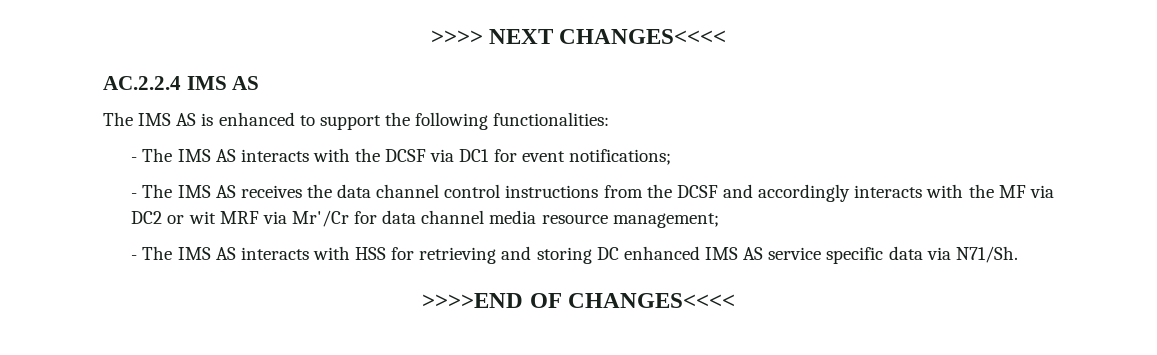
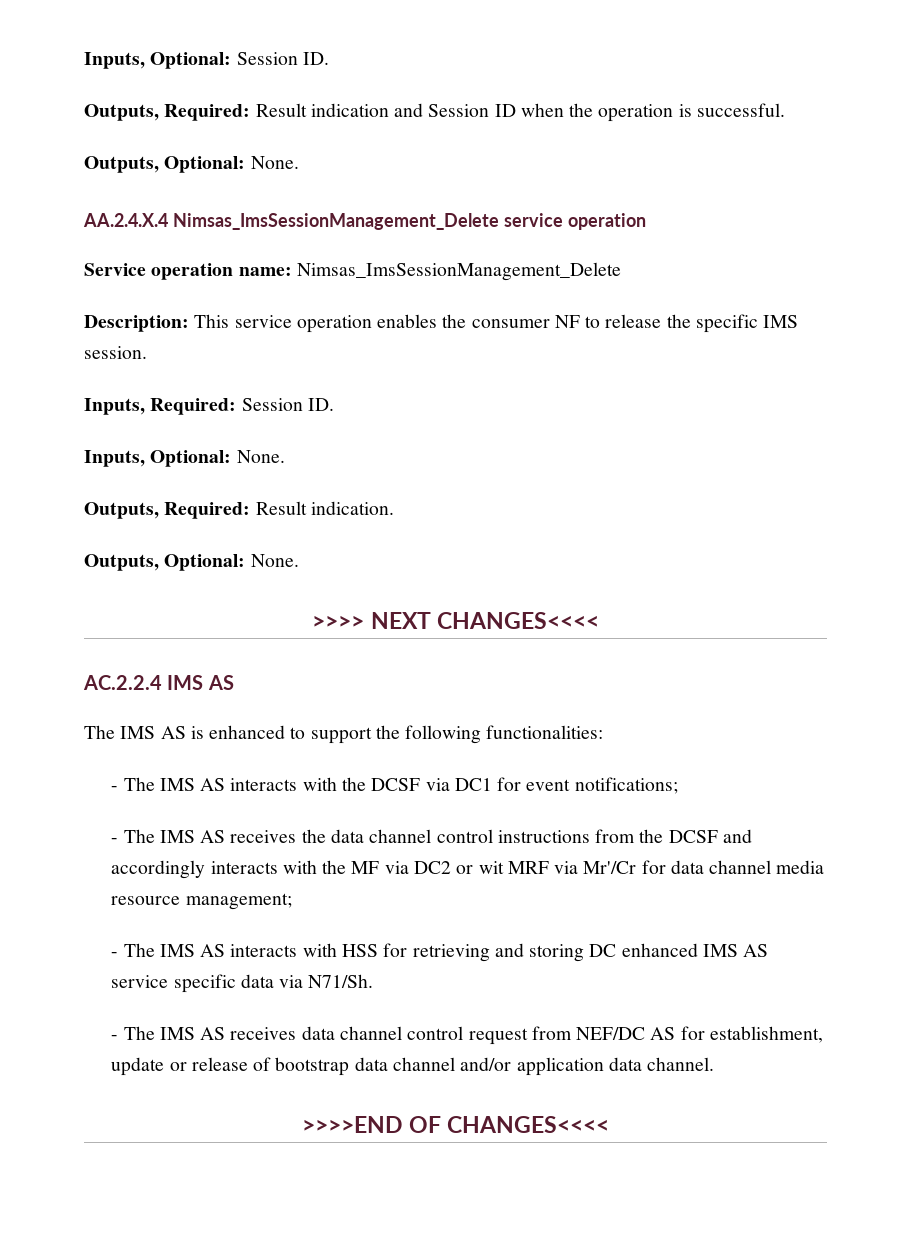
(430, 37) none -> [84,52,329,69] [84,103,785,122] [84,156,299,173] [83,213,646,230] [84,262,621,281] [84,314,799,333] [84,346,147,359] [84,398,334,415] [84,450,285,467] [84,501,394,519] [84,554,299,571] Inputs, Optional: Session ID. // Outputs, Required: Result indication and Session ID when the operation is successful. // Outputs, Optional: None. // AA.2.4.X.4 Nimsas_ImsSessionManagement_Delete service operation // Service operation name: Nimsas_ImsSessionManagement_Delete // Description: This service operation enables the consumer NF to release the specific IMS session. // Inputs, Required: Session ID. // Inputs, Optional: None. // Outputs, Required: Result indication. // Outputs, Optional: None. //
(1018, 254) none -> [111,1026,823,1045] [111,1057,715,1076] // - The IMS AS receives data channel control request from NEF/DC AS for establishment, update or release of bootstrap data channel and/or application data channel.

